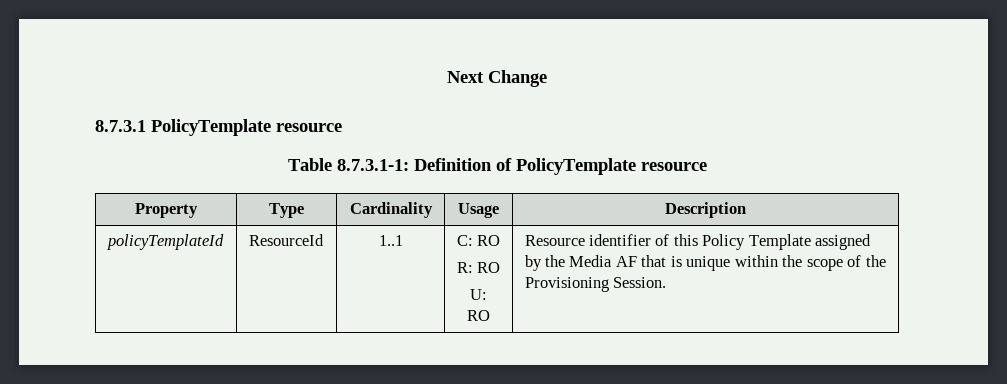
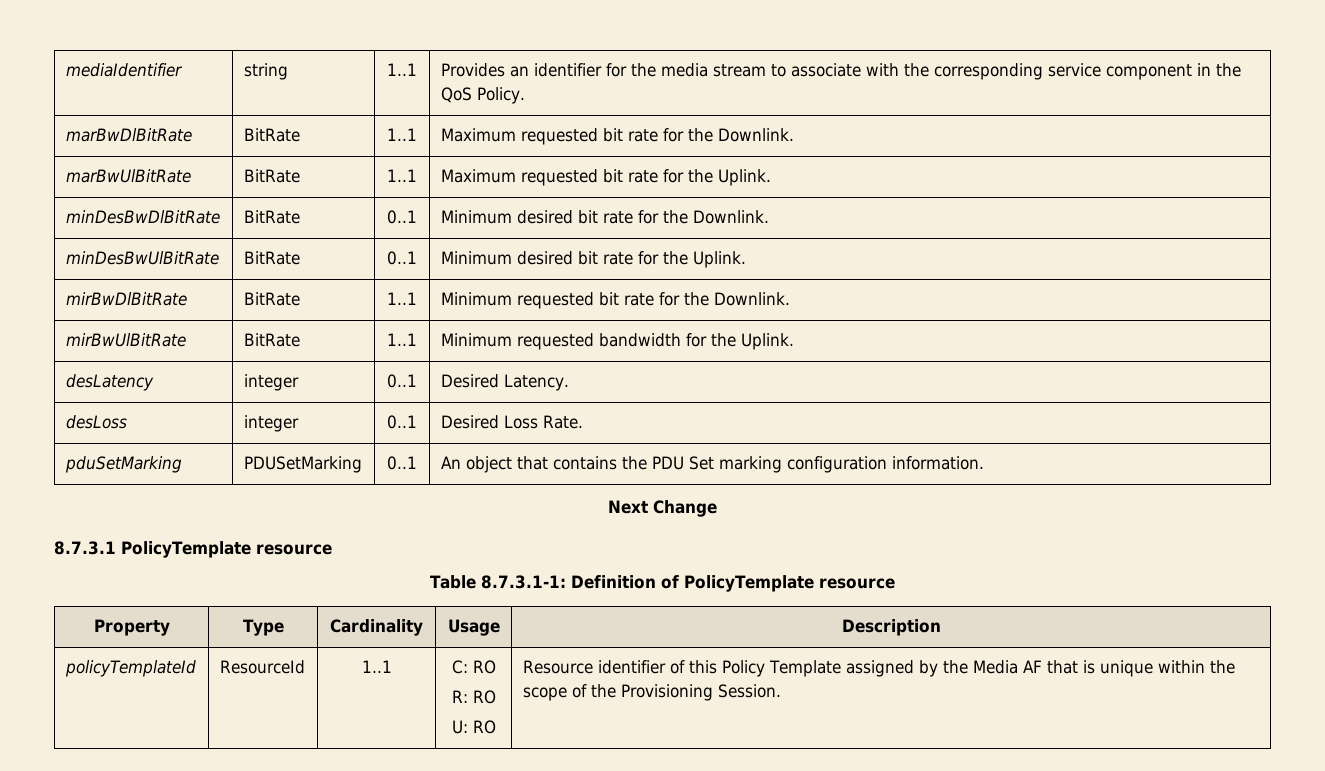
(447, 77) none -> [65,63,183,77] [243,63,288,80] [387,63,417,76] [440,63,1241,80] [440,87,525,104] [65,128,192,142] [243,128,300,142] [387,128,417,141] [440,128,794,145] [65,169,191,183] [243,169,300,183] [387,169,417,182] [440,169,771,186] [65,210,220,224] [243,210,300,224] [387,210,417,224] [440,210,769,224] [65,251,219,265] [243,251,300,265] [387,251,417,265] [440,251,746,268] [65,292,187,306] [243,292,300,306] [387,292,417,305] [440,292,790,309] [65,333,186,347] [243,333,300,347] [387,333,417,346] [440,333,794,350] [65,374,154,391] [243,374,299,391] [387,374,417,388] [440,374,569,391] [65,415,127,429] [243,415,299,432] [387,415,417,429] [440,415,583,429] [64,456,182,473] [243,456,362,473] [387,456,417,470] [440,456,984,473] mediaIdentifier | string | 1..1 | Provides an identifier for the media stream to associate with the corresponding service component in the QoS Policy. // marBwDlBitRate | BitRate | 1..1 | Maximum requested bit rate for the Downlink. // marBwUlBitRate | BitRate | 1..1 | Maximum requested bit rate for the Uplink. // minDesBwDlBitRate | BitRate | 0..1 | Minimum desired bit rate for the Downlink. // minDesBwUlBitRate | BitRate | 0..1 | Minimum desired bit rate for the Uplink. // mirBwDlBitRate | BitRate | 1..1 | Minimum requested bit rate for the Downlink. // mirBwUlBitRate | BitRate | 1..1 | Minimum requested bandwidth for the Uplink. // desLatency | integer | 0..1 | Desired Latency. // desLoss | integer | 0..1 | Desired Loss Rate. // pduSetMarking | PDUSetMarking | 0..1 | An object that contains the PDU Set marking configuration information. //

